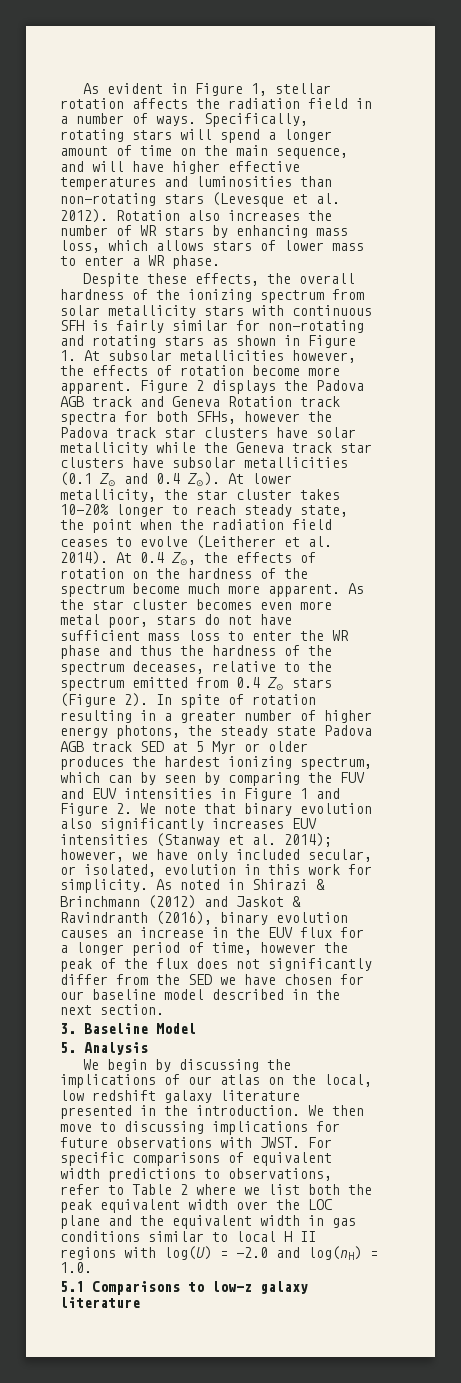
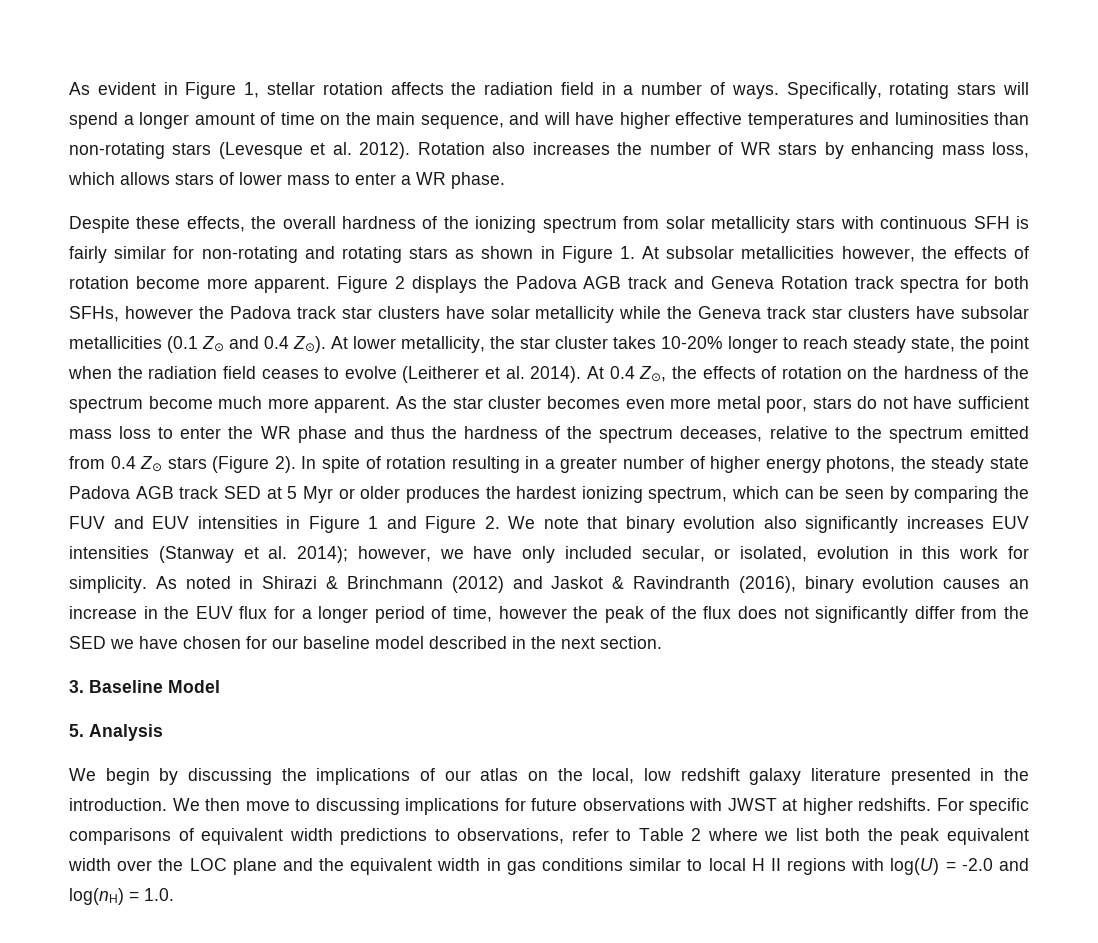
[140,772,156,785] by -> [819,486,840,499] be
[260,1137,300,1148] JWST. -> [727,798,931,815] JWST at higher redshifts.
[60,1281,308,1295] [60,1297,140,1308] // 5.1 Comparisons to low-z galaxy literature -> (174, 894) none

